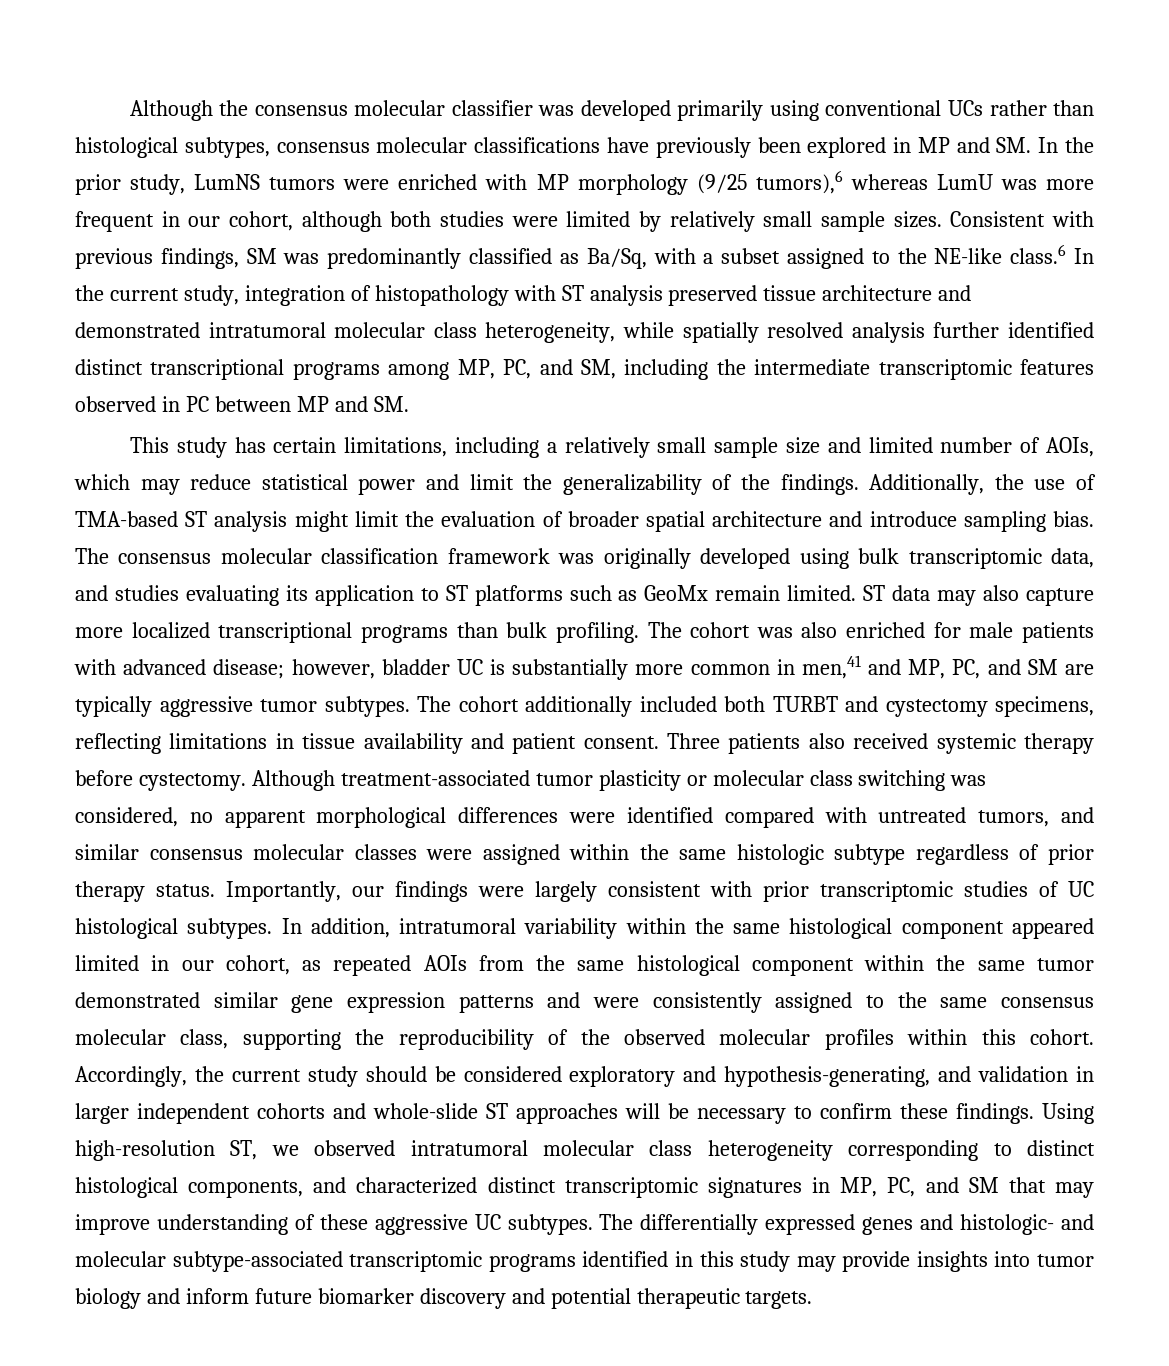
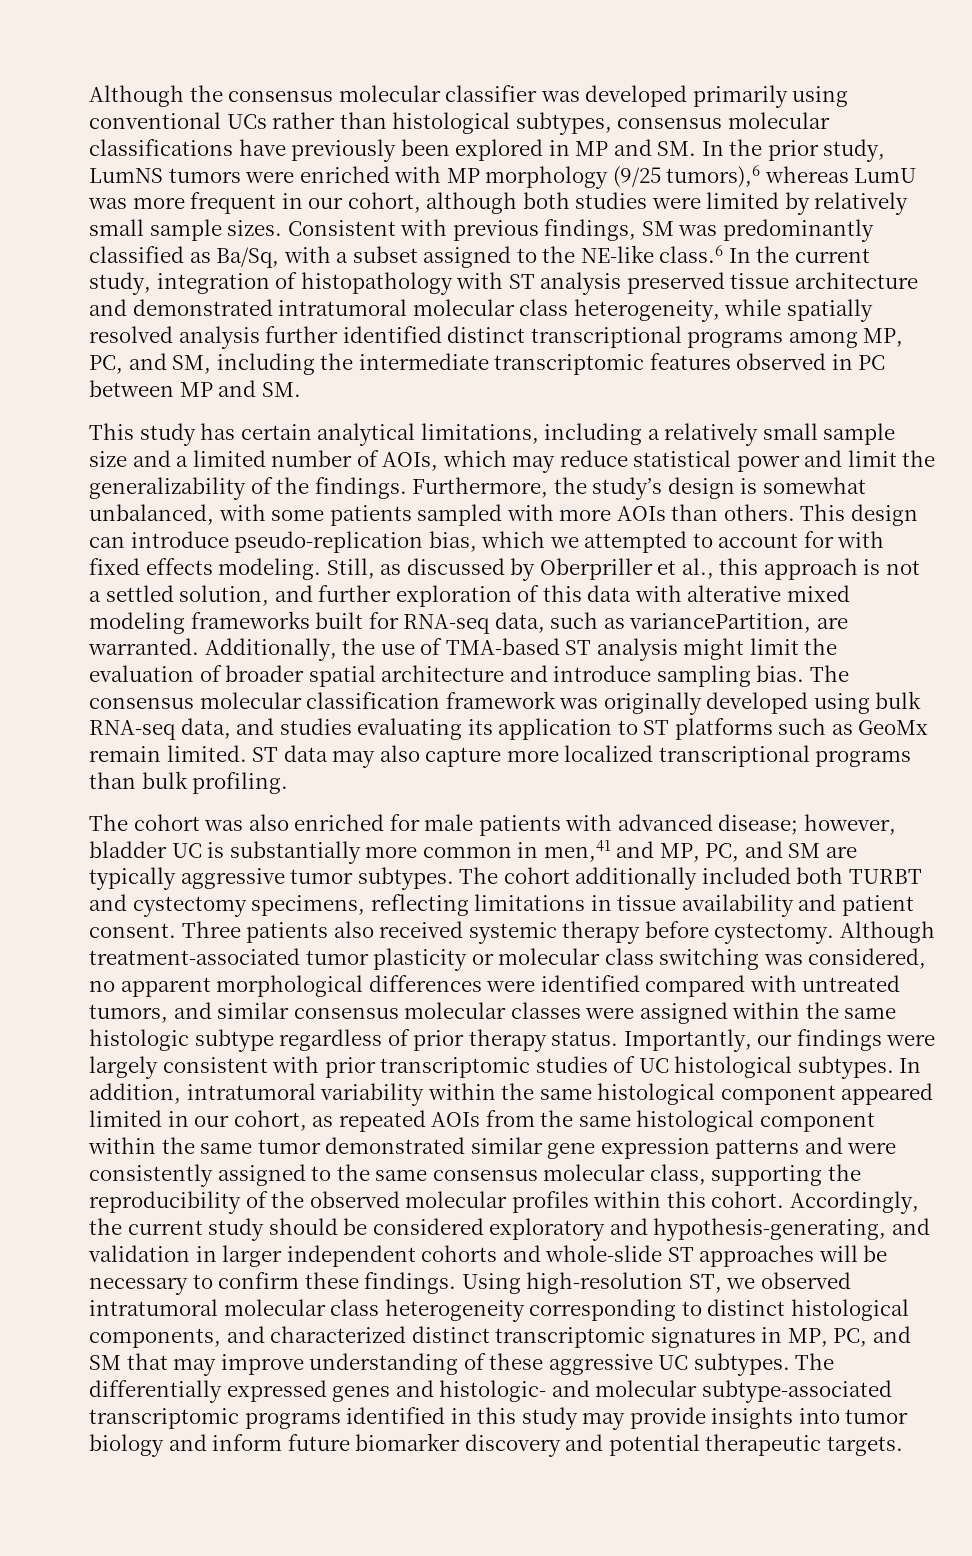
(337, 445) none -> [317,423,416,446] analytical
(861, 445) none -> [176,456,189,467] a
(859, 484) none -> [412,477,866,500] [89,504,918,526] [89,531,885,553] [89,558,920,581] [89,585,850,607] [89,611,848,634] [88,638,199,655] Furthermore, the study’s design is somewhat unbalanced, with some patients sampled with more AOIs than others. This design can introduce pseudo-replication bias, which we attempted to account for with fixed effects modeling. Still, as discussed by Oberpriller et al., this approach is not a settled solution, and further exploration of this data with alterative mixed modeling frameworks built for RNA-seq data, such as variancePartition, are warranted.
[908,548,1042,569] transcriptomic -> [89,720,176,740] RNA-seq
(639, 632) none -> (289, 783) //

